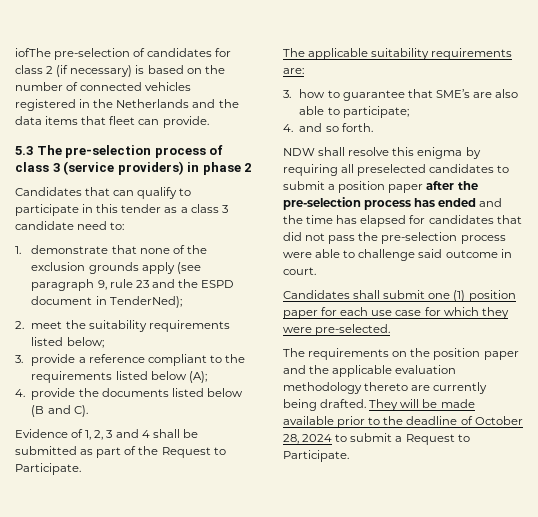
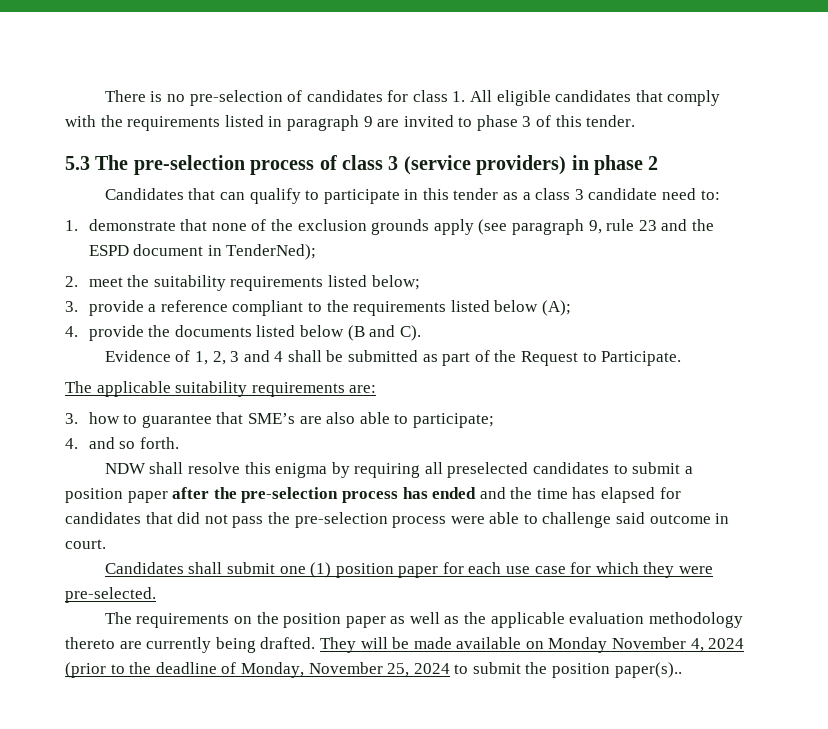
[15,48,51,57] iofThe -> [104,90,185,102] There is no
[46,65,225,77] [15,82,192,91] [15,99,239,111] [15,116,209,128] 2 (if necessary) is based on the number of connected vehicles registered in the Netherlands and the data items that fleet can provide. -> [452,90,721,106] [65,115,636,131] 1. All eligible candidates that comply with the requirements listed in paragraph 9 are invited to phase 3 of this tender.
[283,365,306,374] and -> [390,612,460,624] as well as
[337,416,523,428] [283,433,470,445] [283,450,349,462] prior to the deadline of October 28, 2024 to submit a Request to Participate. -> [525,637,745,653] [65,662,682,678] on Monday November 4, 2024 (prior to the deadline of Monday, November 25, 2024 to submit the position paper(s)..

